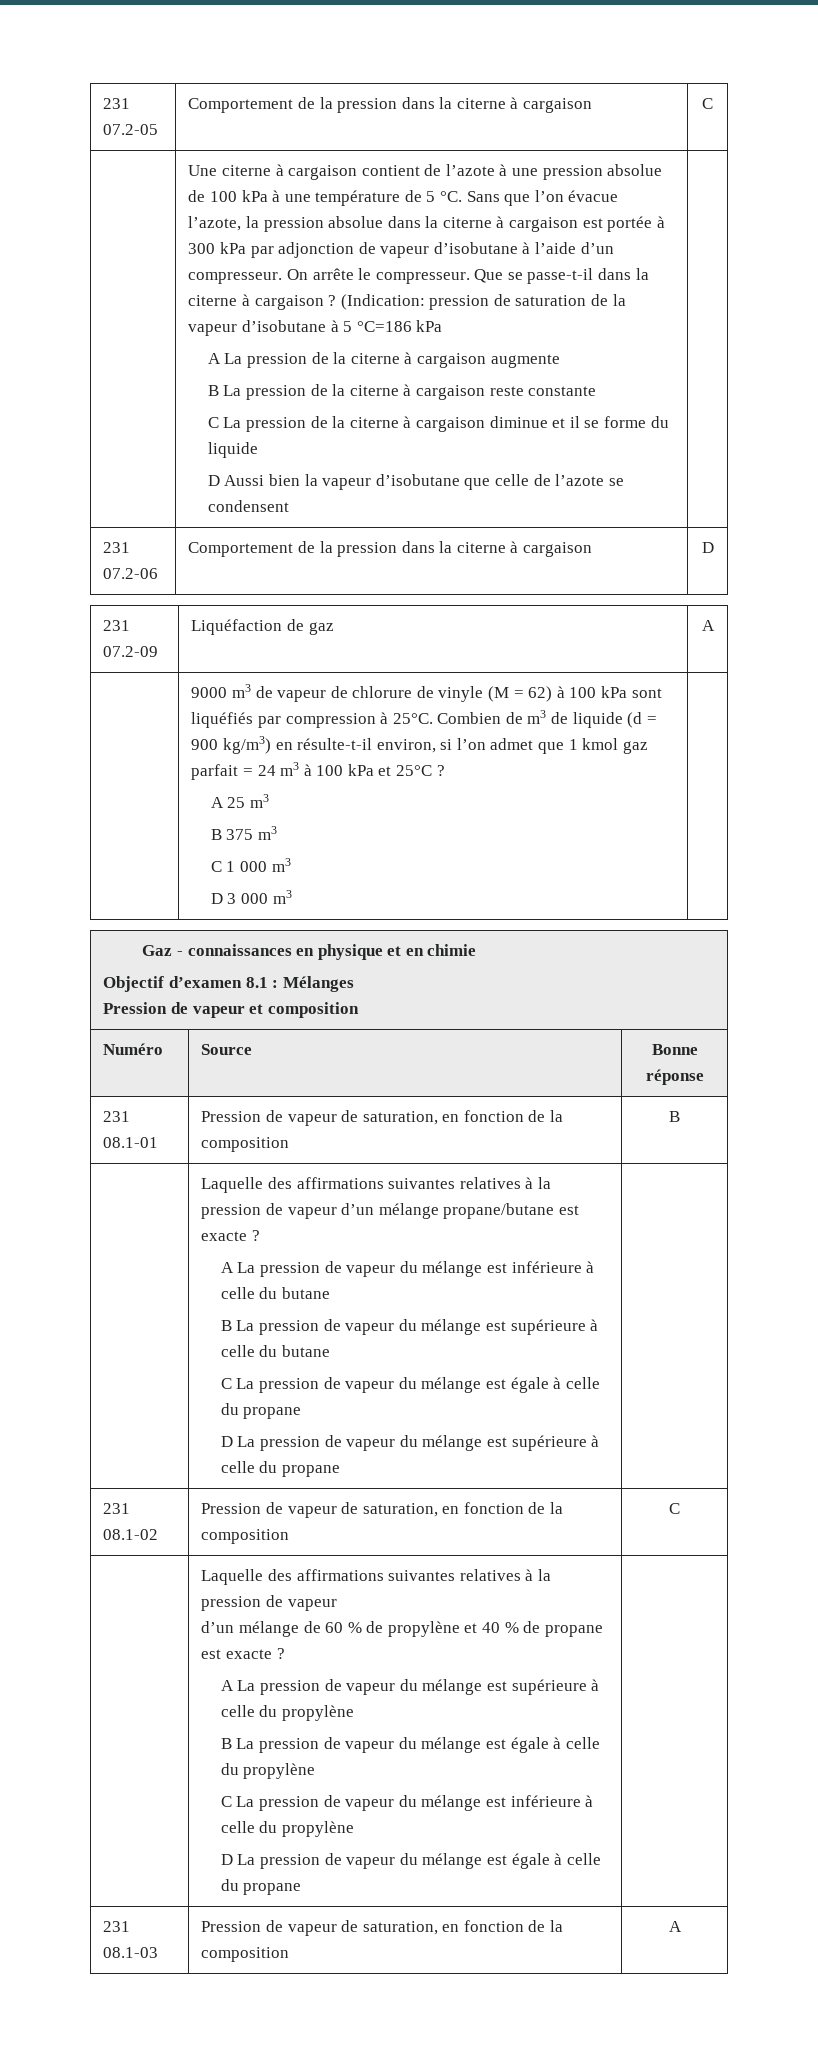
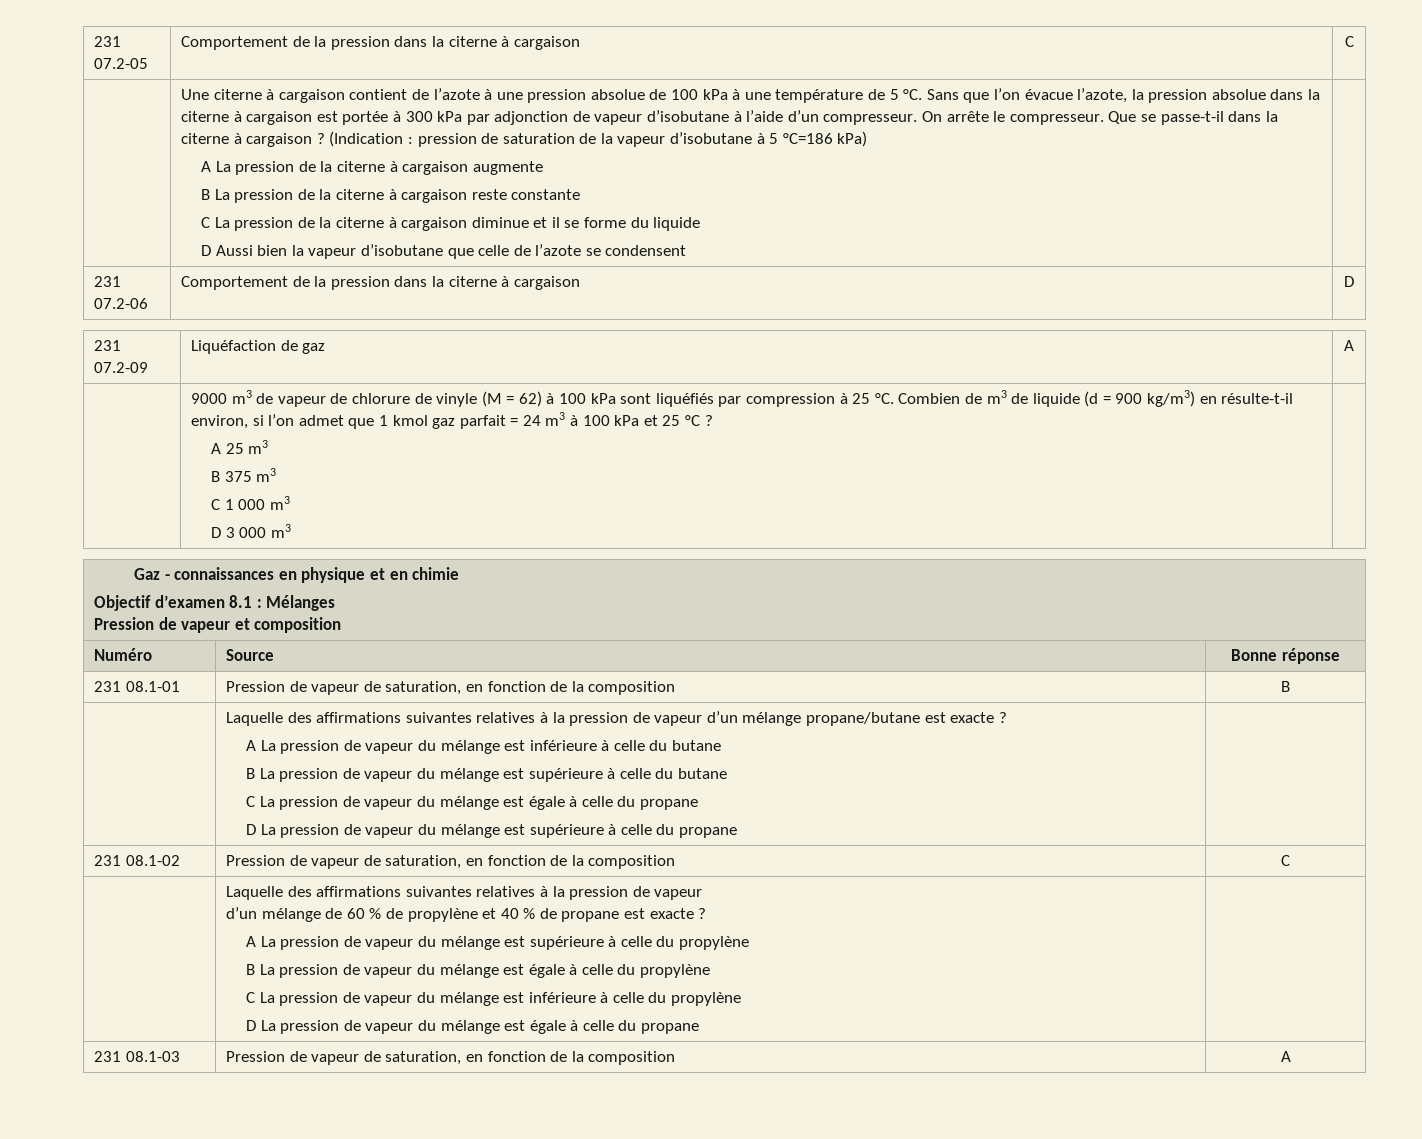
[340,294,425,310] (Indication: -> [329,131,413,147] (Indication :
[416,320,443,332] kPa -> [837,131,868,147] kPa)
[392,713,433,724] 25°C. -> [852,393,894,404] 25 °C.
[396,765,433,776] 25°C -> [662,415,700,426] 25 °C

